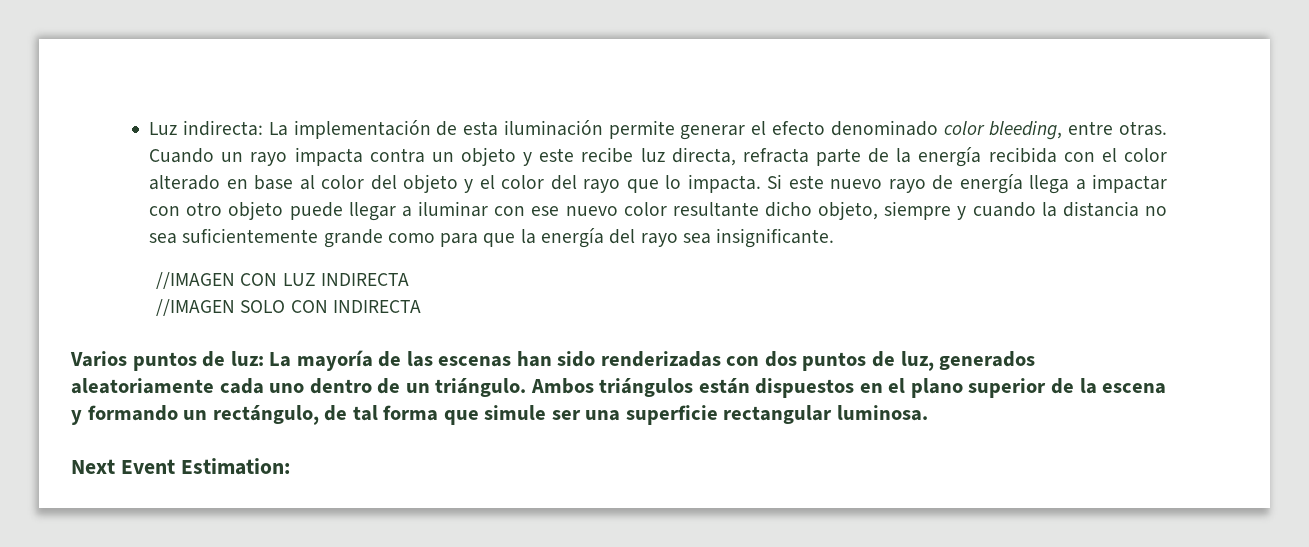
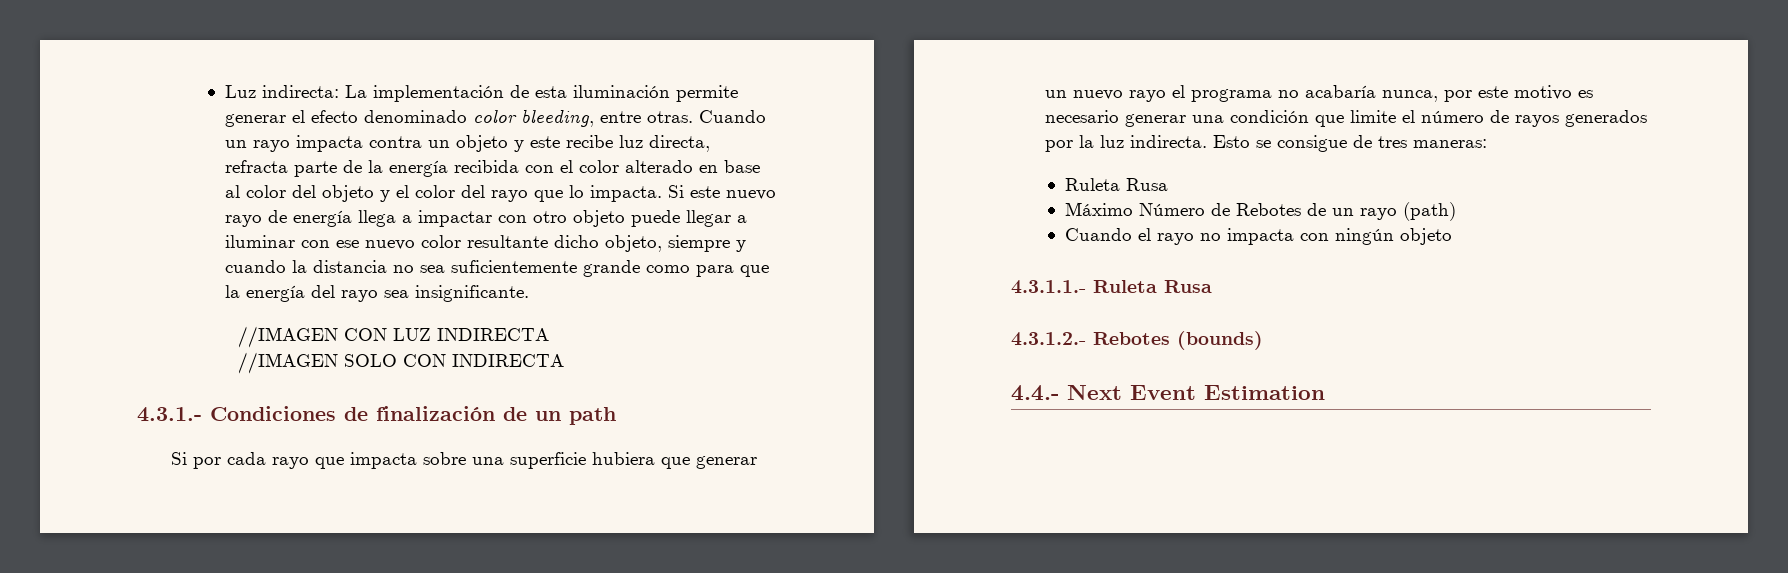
[70,350,1036,371] [71,378,1167,398] [71,405,928,425] Varios puntos de luz: La mayoría de las escenas han sido renderizadas con dos puntos de luz, generados aleatoriamente cada uno dentro de un triángulo. Ambos triángulos están dispuestos en el plano superior de la escena y formando un rectángulo, de tal forma que simule ser una superficie rectangular luminosa. // -> [137,406,616,425] [170,452,757,469] [1044,85,1593,102] [1044,110,1647,127] [1044,135,1487,152] [1065,178,1169,191] [1065,202,1457,221] [1065,228,1453,245] [1011,280,1212,294] [1011,331,1263,350] [1011,385,1059,401] 4.3.1.- Condiciones de finalización de un path // Si por cada rayo que impacta sobre una superficie hubiera que generar un nuevo rayo el programa no acabaría nunca, por este motivo es necesario generar una condición que limite el número de rayos generados por la luz indirecta. Esto se consigue de tres maneras: // Ruleta Rusa // Máximo Número de Rebotes de un rayo (path) // Cuando el rayo no impacta con ningún objeto // 4.3.1.1.- Ruleta Rusa // 4.3.1.2.- Rebotes (bounds) // 4.4.-
[180,458,290,475] Estimation: -> [1204,385,1325,400] Estimation

